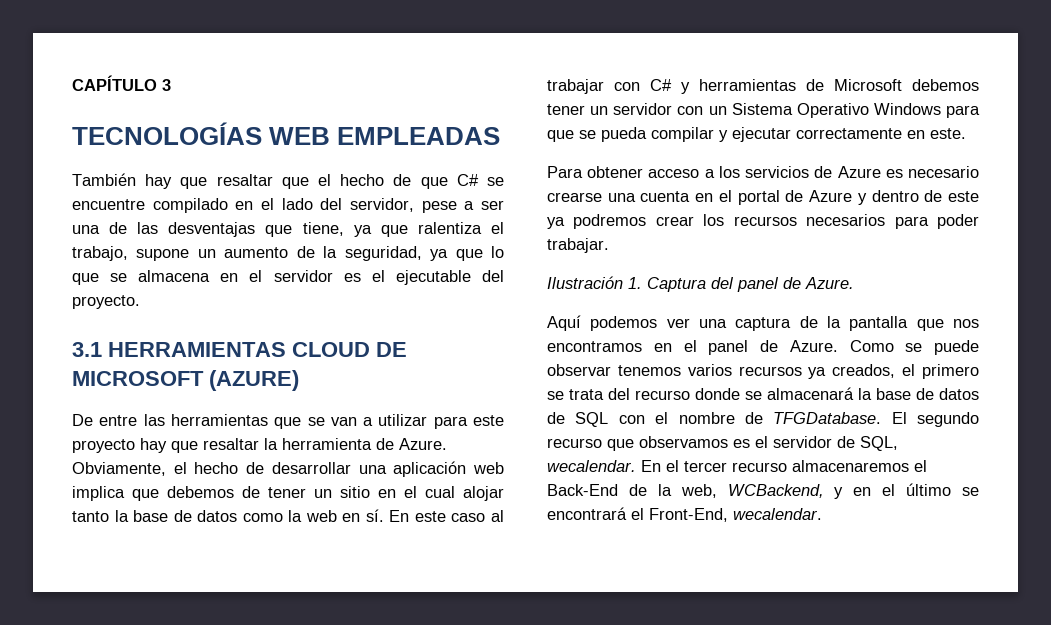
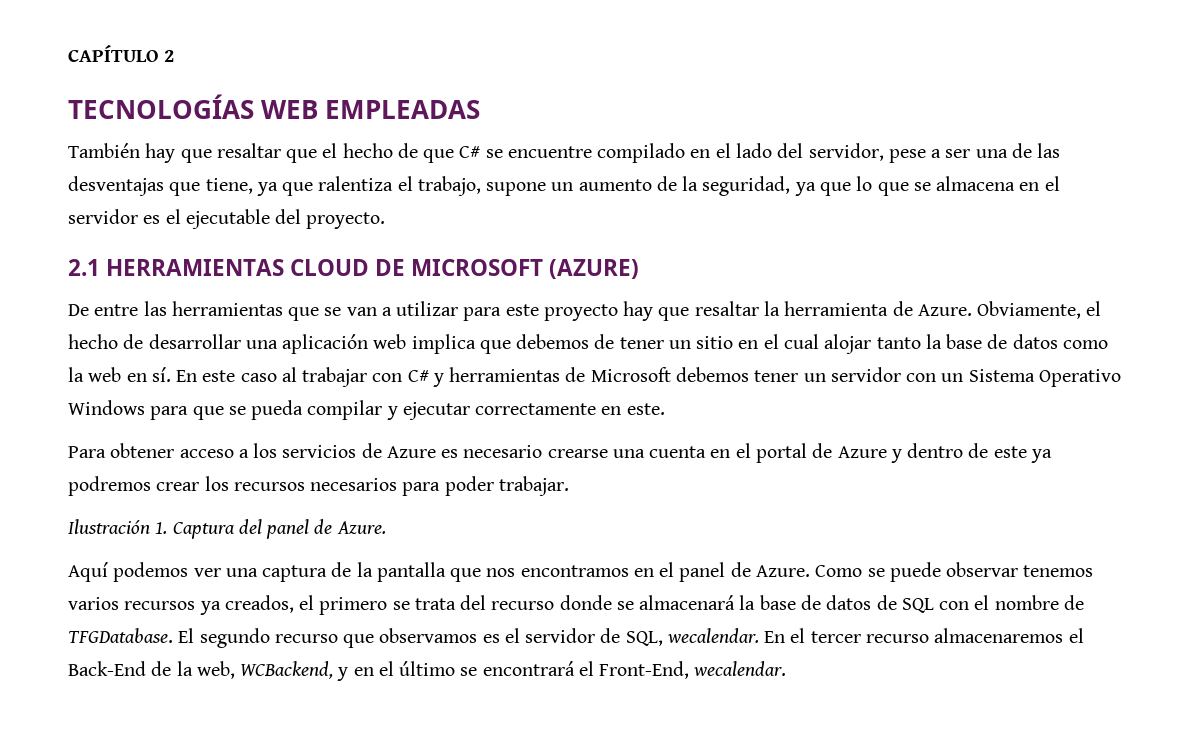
[162,79,171,91] 3 -> [164,50,175,62] 2
[72,342,102,357] 3.1 -> [68,259,100,276] 2.1

